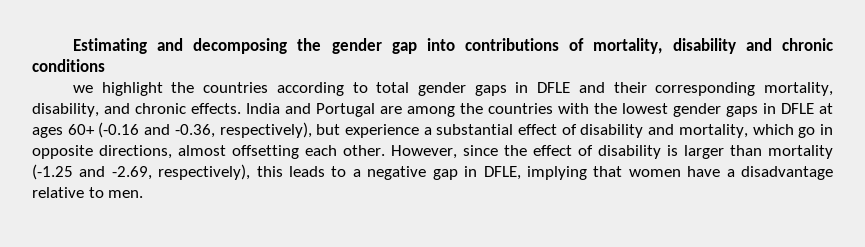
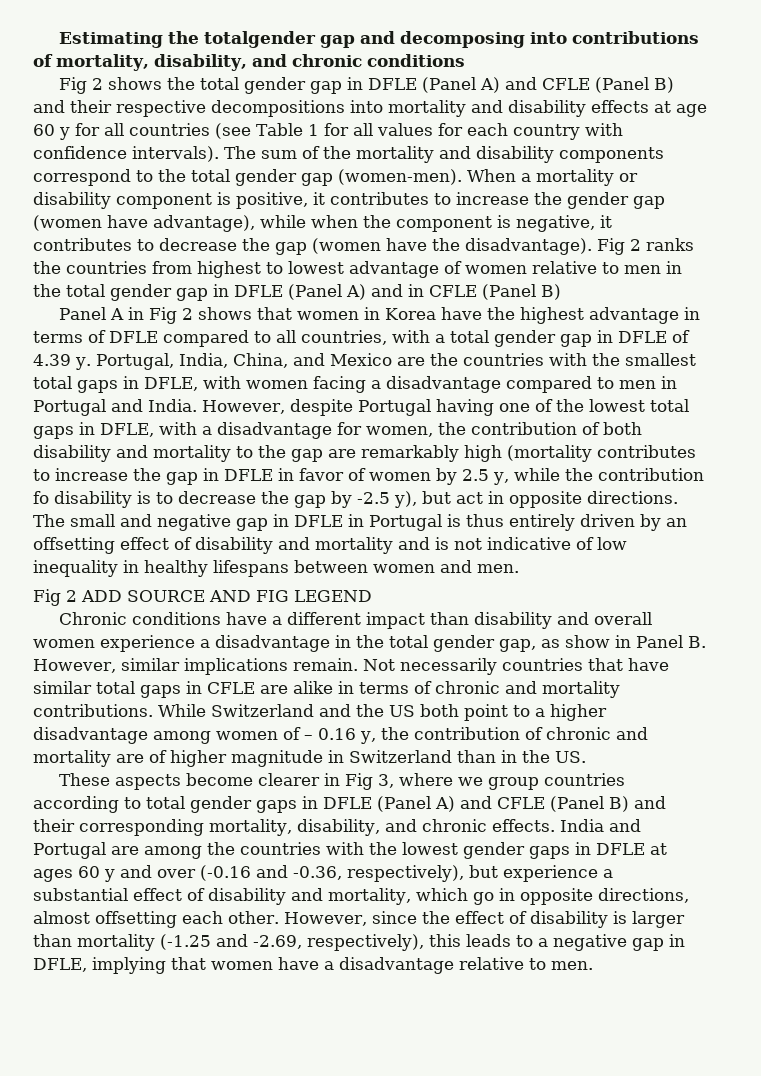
[157,38,417,54] and decomposing the gender gap -> [167,31,525,48] the totalgender gap and decomposing
[672,38,736,54] disability -> [153,54,247,71] disability,
[72,82,195,96] we highlight the -> [58,77,674,94] [33,100,707,117] [33,123,623,140] [33,146,664,163] [33,169,638,186] [33,192,665,209] [33,215,612,232] [33,238,694,255] [33,261,682,278] [33,284,561,301] [58,307,700,324] [33,330,690,347] [33,353,696,370] [33,376,677,393] [33,399,689,416] [33,422,642,439] [33,445,696,462] [33,468,704,485] [33,491,678,508] [33,514,687,531] [33,537,627,554] [33,560,519,577] [33,589,372,606] [58,612,652,629] [33,635,706,652] [33,658,669,675] [33,681,620,698] [33,704,607,721] [33,727,648,744] [33,750,586,767] [58,773,539,790] Fig 2 shows the total gender gap in DFLE (Panel A) and CFLE (Panel B) and their respective decompositions into mortality and disability effects at age 60 y for all countries (see Table 1 for all values for each country with confidence intervals). The sum of the mortality and disability components correspond to the total gender gap (women-men). When a mortality or disability component is positive, it contributes to increase the gender gap (women have advantage), while when the component is negative, it contributes to decrease the gap (women have the disadvantage). Fig 2 ranks the countries from highest to lowest advantage of women relative to men in the total gender gap in DFLE (Panel A) and in CFLE (Panel B) // Panel A in Fig 2 shows that women in Korea have the highest advantage in terms of DFLE compared to all countries, with a total gender gap in DFLE of 4.39 y. Portugal, India, China, and Mexico are the countries with the smallest total gaps in DFLE, with women facing a disadvantage compared to men in Portugal and India. However, despite Portugal having one of the lowest total gaps in DFLE, with a disadvantage for women, the contribution of both disability and mortality to the gap are remarkably high (mortality contributes to increase the gap in DFLE in favor of women by 2.5 y, while the contribution fo disability is to decrease the gap by -2.5 y), but act in opposite directions. The small and negative gap in DFLE in Portugal is thus entirely driven by an offsetting effect of disability and mortality and is not indicative of low inequality in healthy lifespans between women and men. // Fig 2 ADD SOURCE AND FIG LEGEND // Chronic conditions have a different impact than disability and overall women experience a disadvantage in the total gender gap, as show in Panel B. However, similar implications remain. Not necessarily countries that have similar total gaps in CFLE are alike in terms of chronic and mortality contributions. While Switzerland and the US both point to a higher disadvantage among women of – 0.16 y, the contribution of chronic and mortality are of higher magnitude in Switzerland than in the US. // These aspects become clearer in Fig 3, where we group
(571, 87) none -> [377,796,629,812] (Panel A) and CFLE (Panel B)
[67,124,95,135] 60+ -> [78,865,196,882] 60 y and over

